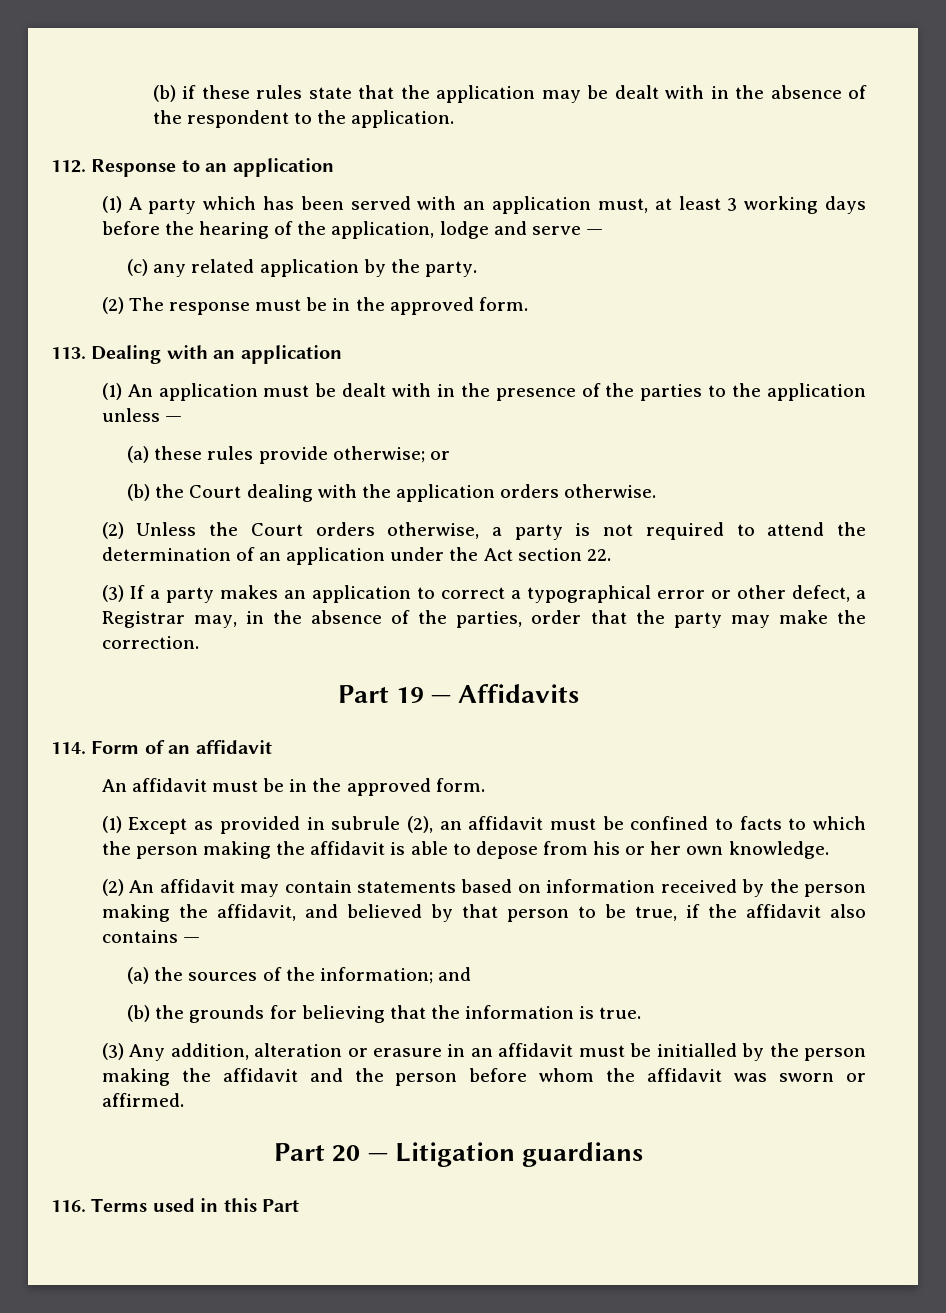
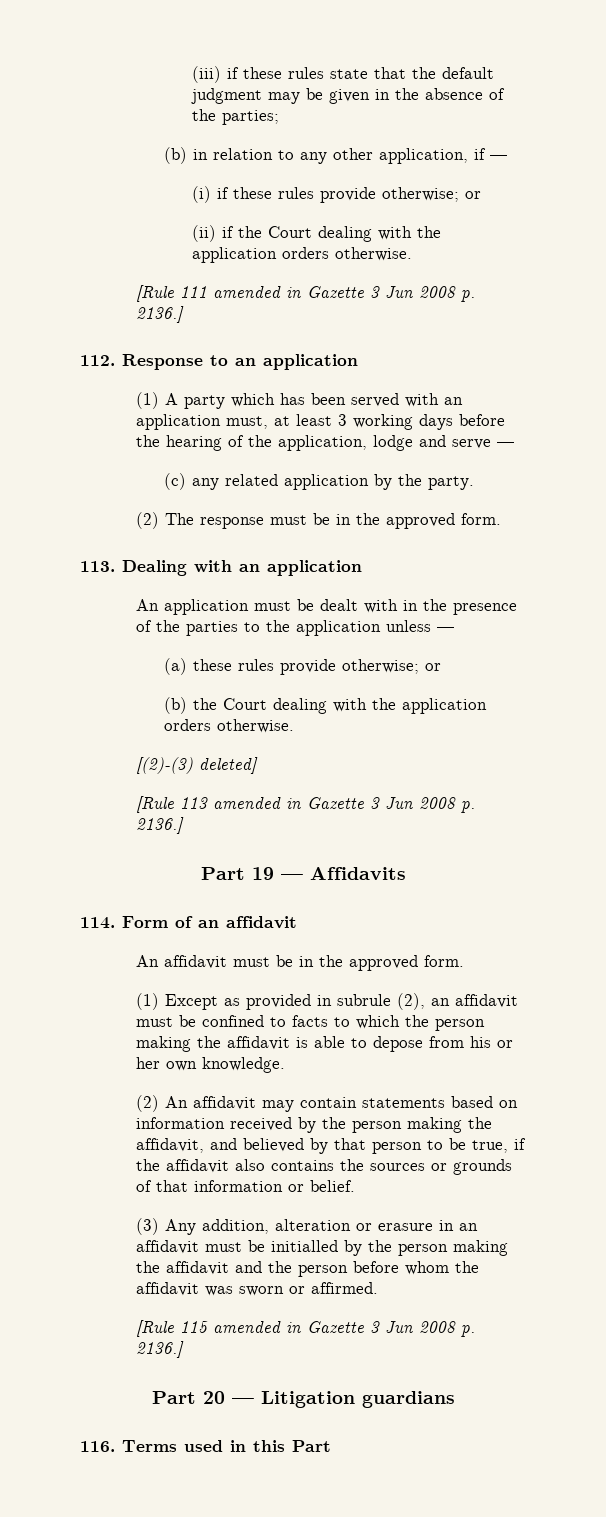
[152,85,176,102] (b) -> [191,66,221,83] (iii)
[436,85,867,103] [152,110,455,128] application may be dealt with in the absence of the respondent to the application. -> [441,67,494,79] [190,88,505,104] [191,109,279,125] [163,147,507,164] [191,186,481,203] [191,225,441,242] [191,247,412,263] [135,285,475,302] [135,306,184,323] default judgment may be given in the absence of the parties; // (b) in relation to any other application, if — // (i) if these rules provide otherwise; or // (ii) if the Court dealing with the application orders otherwise. // [Rule 111 amended in Gazette 3 Jun 2008 p. 2136.]
[101,383,122,400] (1) -> (362, 568) none
[101,522,867,540] [101,547,611,565] [101,585,866,603] [101,610,866,628] [101,636,199,649] (2) Unless the Court orders otherwise, a party is not required to attend the determination of an application under the Act section 22. // (3) If a party makes an application to correct a typographical error or other defect, a Registrar may, in the absence of the parties, order that the party may make the correction. -> [135,757,258,774] [135,796,475,813] [135,817,184,834] [(2)-(3) deleted] // [Rule 113 amended in Gazette 3 Jun 2008 p. 2136.]
[182,937,200,943] [127,967,471,984] [127,1005,642,1023] — // (a) the sources of the information; and // (b) the grounds for believing that the information is true. -> [339,1159,512,1175] [135,1180,355,1192] the sources or grounds of that information or belief.
(184, 1100) none -> [135,1320,475,1337] [135,1341,184,1358] // [Rule 115 amended in Gazette 3 Jun 2008 p. 2136.]

